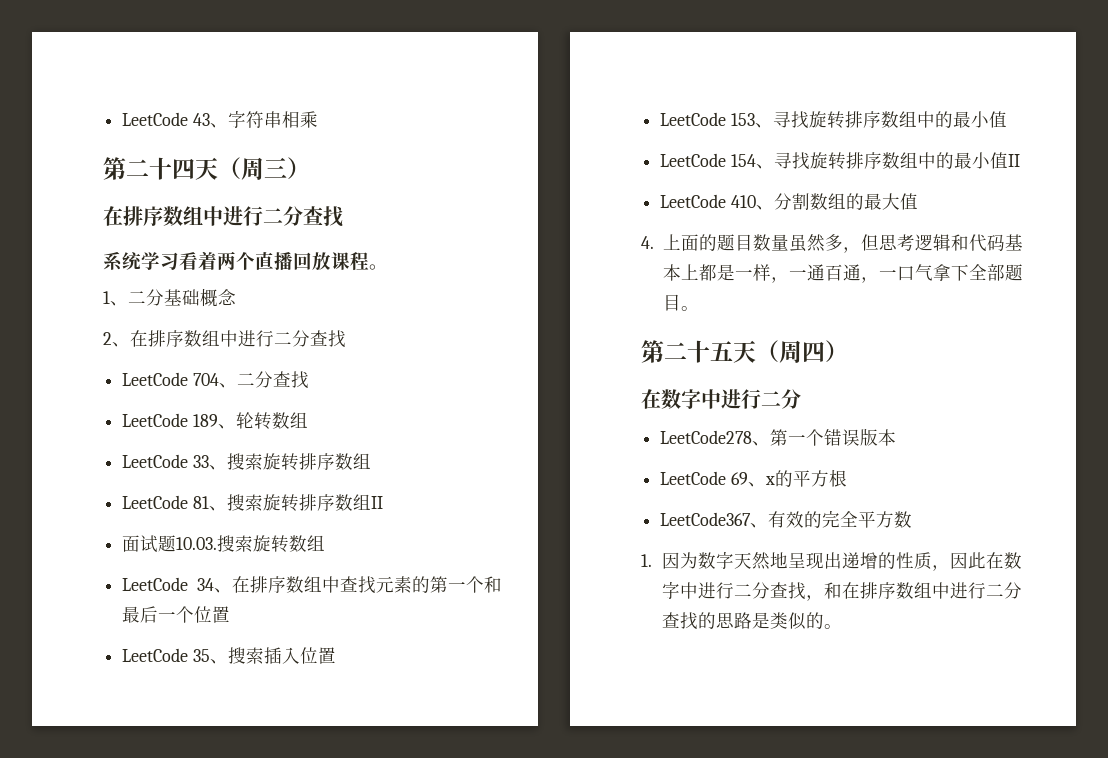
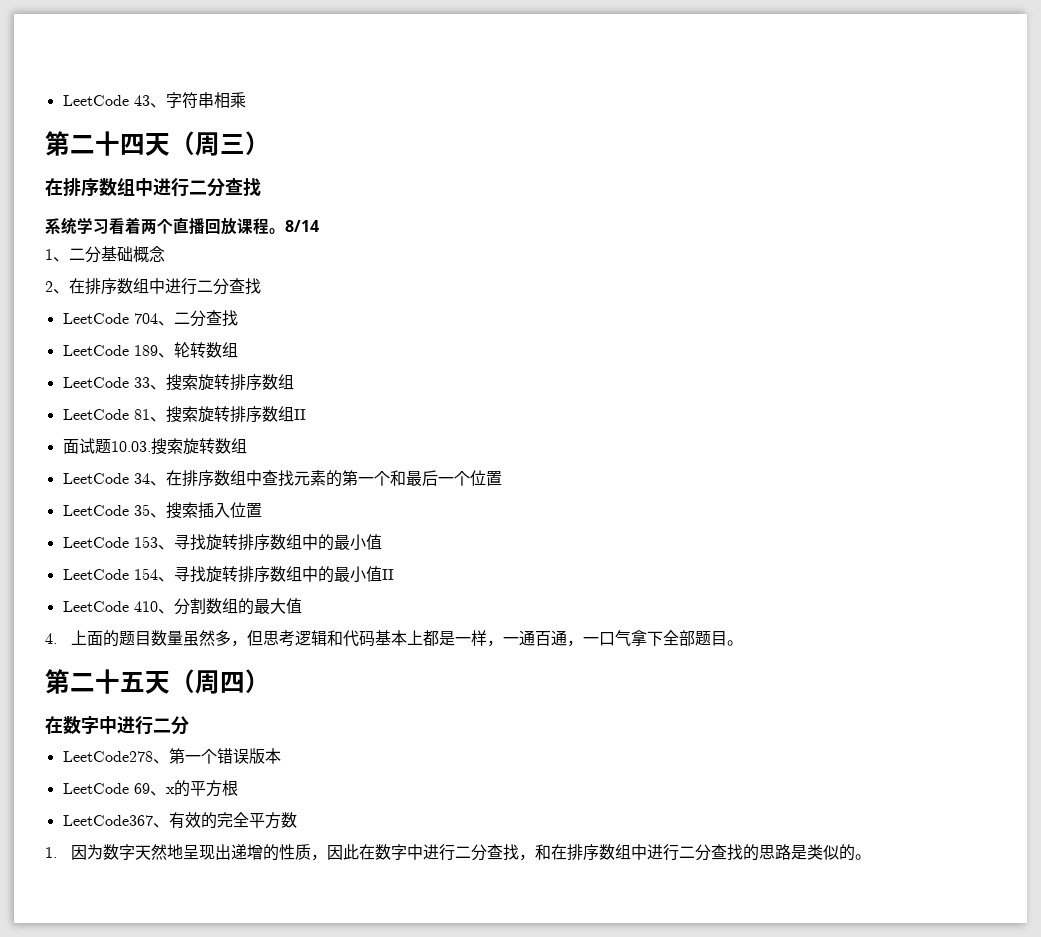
(388, 267) none -> [285,220,319,232] 8/14

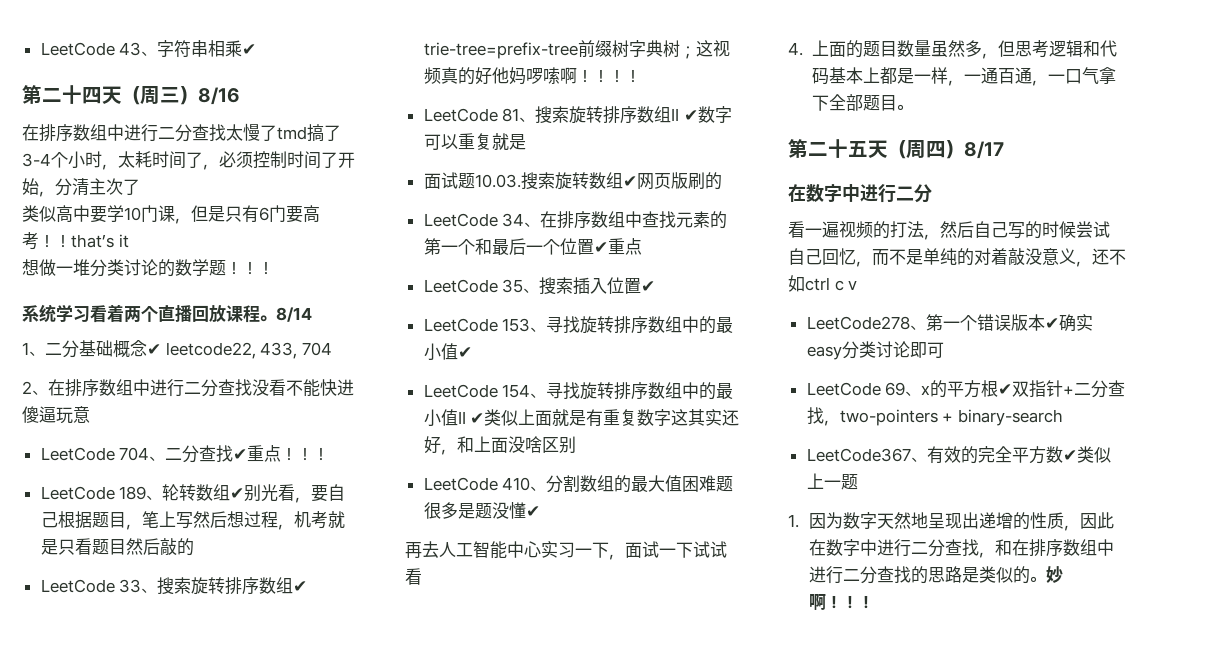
(246, 100) none -> [242,44,257,55] ✔
[45,178,261,197] // 在排序数组中进行二分查找 -> [198,87,240,105] [22,123,341,142] [22,151,355,170] [22,178,140,197] [22,205,320,224] [22,232,129,250] [22,259,274,277] 8/16 // 在排序数组中进行二分查找太慢了tmd搞了3-4个小时，太耗时间了，必须控制时间了开始，分清主次了 // 类似高中要学10门课，但是只有6门要高考！！that’s it // 想做一堆分类讨论的数学题！！！
(165, 254) none -> [147,342,332,359] ✔ leetcode22, 433, 704
(261, 286) none -> [252,379,354,397] [22,406,90,424] 没看不能快进傻逼玩意
(238, 318) none -> [233,445,330,462] ✔重点！！！
(238, 350) none -> [230,484,346,503] [40,511,345,530] [40,538,194,556] ✔别光看，要自己根据题目，笔上写然后想过程，机考就是只看题目然后敲的
(294, 382) none -> [293,581,308,592] [423,40,730,59] [423,67,641,85] ✔ trie-tree=prefix-tree前缀树字典树；这视频真的好他妈啰嗦啊！！！！
(306, 414) none -> [683,106,732,123] [423,133,526,150] ✔数字可以重复就是
(247, 446) none -> [622,172,722,190] ✔网页版刷的
(502, 478) none -> [593,238,642,255] ✔重点
(262, 510) none -> [641,281,656,292] ✔
(382, 542) none -> [457,347,472,358] ✔
(394, 574) none -> [470,409,740,427] [423,436,576,455] ✔类似上面就是有重复数字这其实还好，和上面没啥区别
(302, 606) none -> [682,475,734,492] [423,502,540,519] [405,541,727,560] [405,568,422,585] 困难题很多是题没懂✔ // 再去人工智能中心实习一下，面试一下试试看
[45,716,189,735] // 在数字中进行二分 -> [964,141,1004,159] [788,184,932,203] [788,221,1110,240] [788,248,1126,267] [788,275,858,292] 8/17 // 在数字中进行二分 // 看一遍视频的打法，然后自己写的时候尝试自己回忆，而不是单纯的对着敲没意义，还不如ctrl c v
(281, 756) none -> [1044,314,1093,332] [806,341,944,360] ✔确实easy分类讨论即可
(238, 788) none -> [998,380,1126,398] [806,407,1063,426] ✔双指针+二分查找，two-pointers + binary-search
(297, 820) none -> [1062,446,1111,463] [806,473,858,490] ✔类似上一题
(871, 857) none -> [1046,566,1064,583] [809,593,875,610] 妙啊！！！

